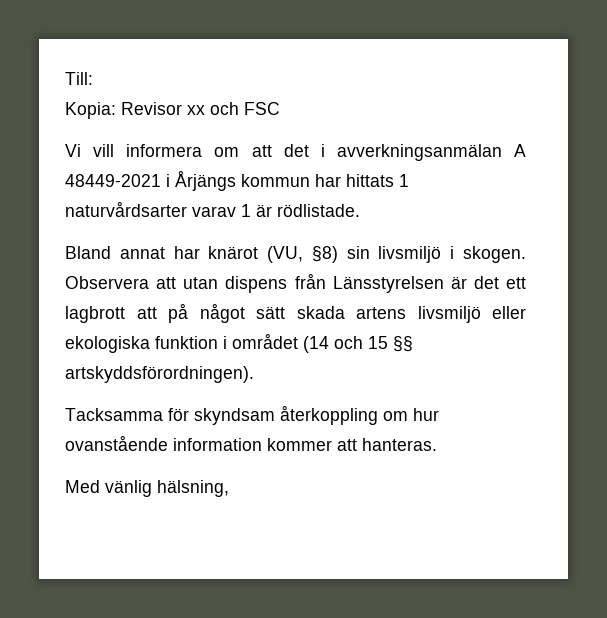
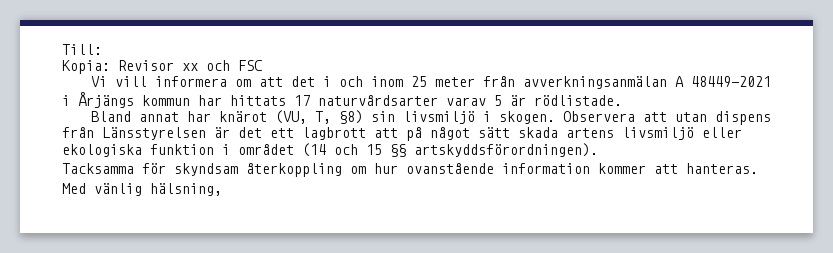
(325, 150) none -> [338,76,515,87] och inom 25 meter från
[399,174,409,187] 1 -> [294,95,310,106] 17
[241,204,251,217] 1 -> [494,95,502,106] 5
(304, 254) none -> [314,111,331,124] T,

